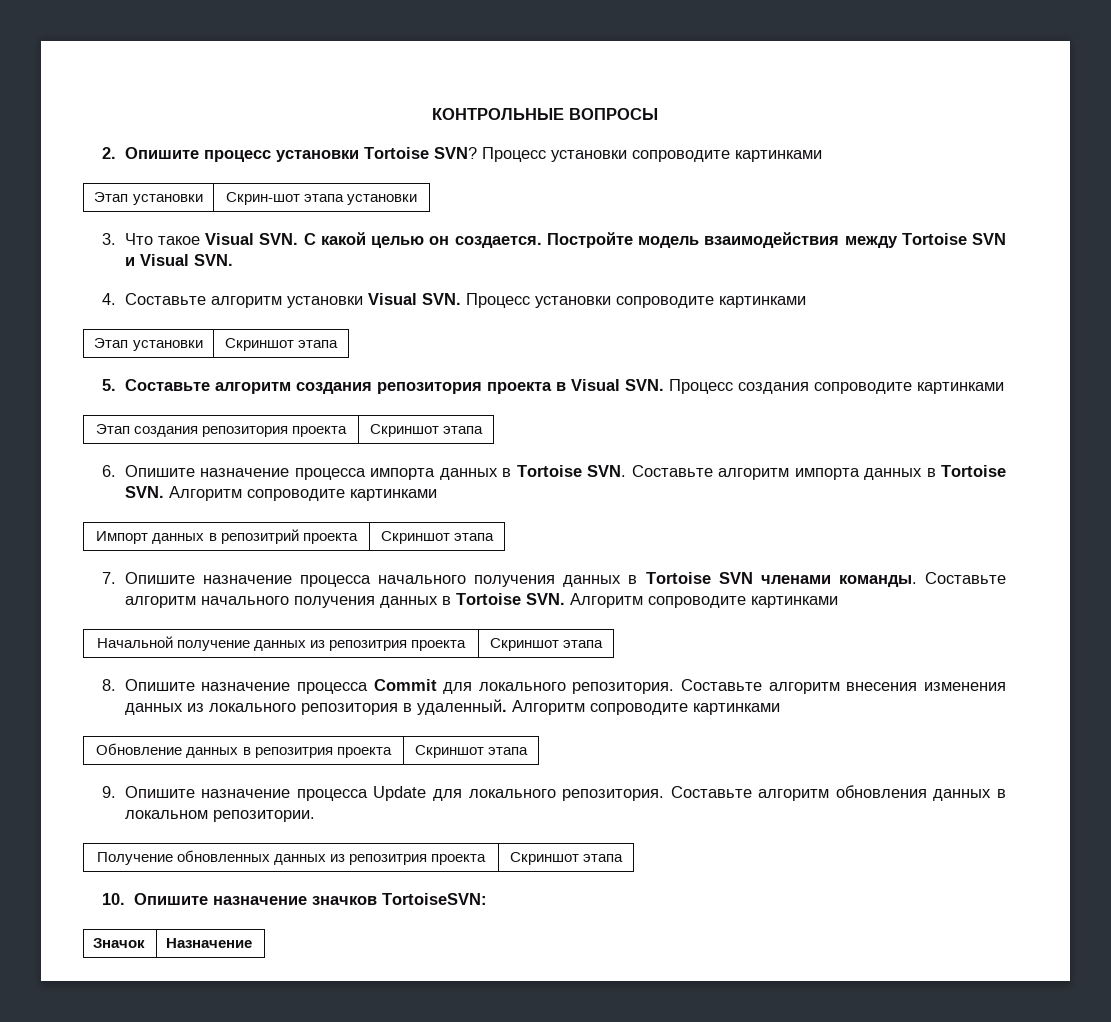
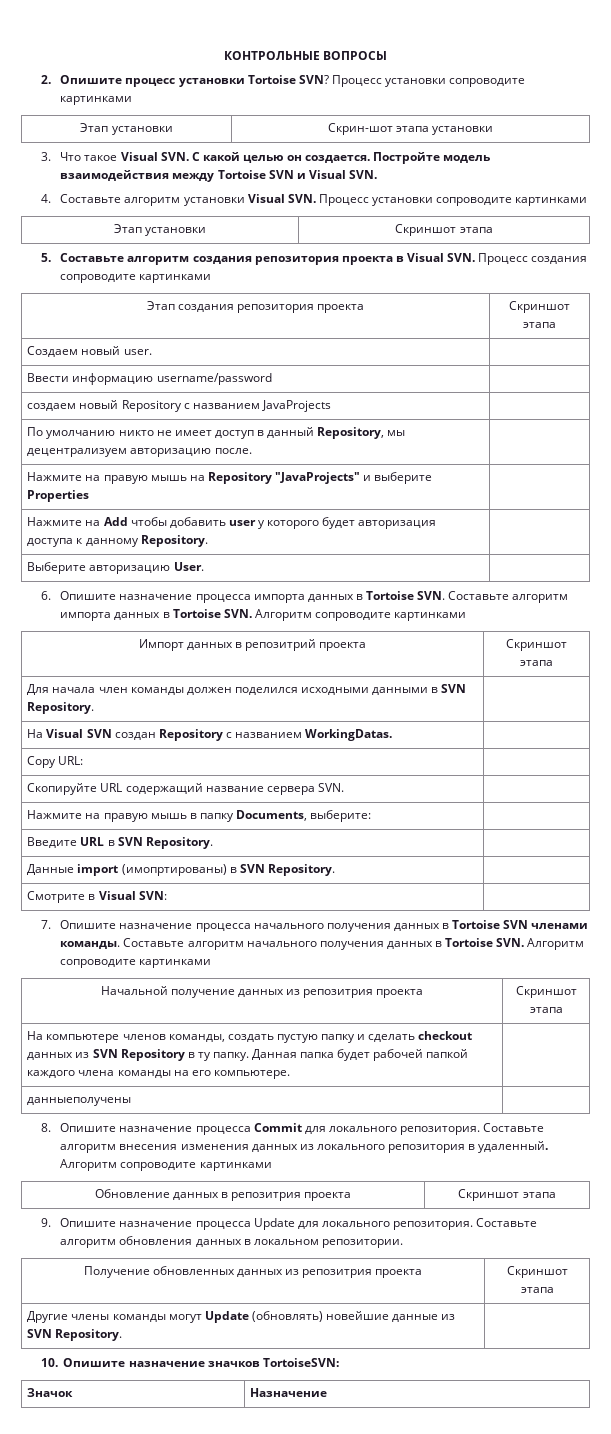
(484, 430) none -> [27,346,152,357] [27,373,272,385] [27,400,331,412] [27,427,406,439] [27,448,252,457] [27,472,433,484] [27,490,90,502] [27,517,437,529] [27,535,208,547] [27,562,204,574] // Создаем новый user. | // Ввести информацию username/password | // создаем новый Repository с названием JavaProjects | // По умолчанию никто не имеет доступ в данный Repository, мы децентрализуем авторизацию после. | // Нажмите на правую мышь на Repository "JavaProjects" и выберите Properties | // Нажмите на Add чтобы добавить user у которого будет авторизация доступа к данному Repository. | // Выберите авторизацию User. |
(495, 537) none -> [27,684,467,695] [27,702,95,714] [27,729,393,741] [27,756,84,768] [27,783,344,795] [27,810,372,822] [27,837,213,849] [27,864,335,876] [27,891,167,903] // Для начала член команды должен поделился исходными данными в SVN Repository. | // На Visual SVN создан Repository с названием WorkingDatas. | // Copy URL: | // Скопируйте URL содержащий название сервера SVN. | // Нажмите на правую мышь в папку Documents, выберите: | // Введите URL в SVN Repository. | // Данные import (имопртированы) в SVN Repository. | // Смотрите в Visual SVN: |
(604, 644) none -> [27,1031,473,1043] [27,1049,469,1061] [27,1070,290,1079] [27,1097,132,1106] // На компьютере членов команды, создать пустую папку и сделать checkout данных из SVN Repository в ту папку. Данная папка будет рабочей папкой каждого члена команды на его компьютере. | // данныеполучены |
(624, 858) none -> [27,1311,456,1323] [27,1329,123,1341] // Другие члены команды могут Update (обновлять) новейшие данные из SVN Repository. |

